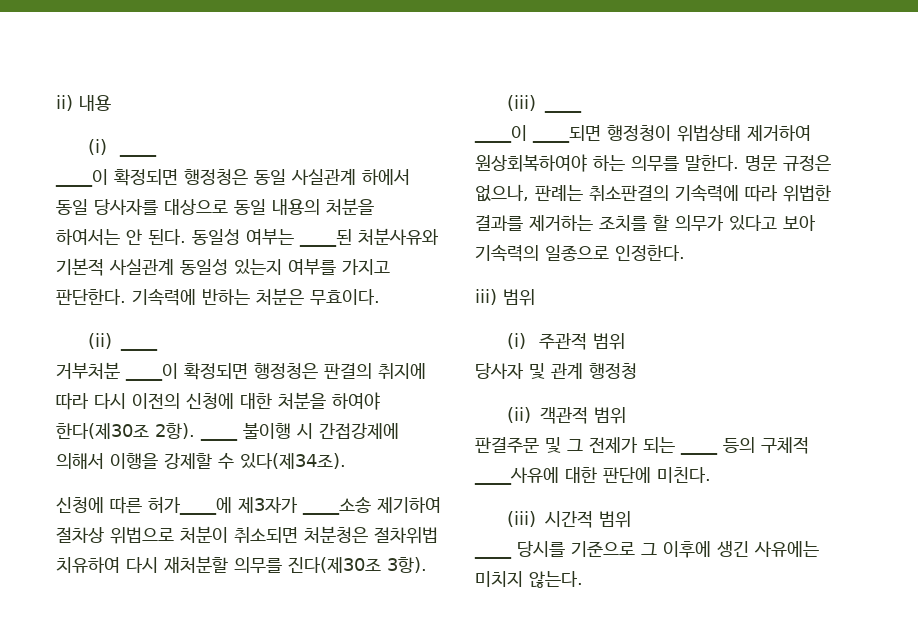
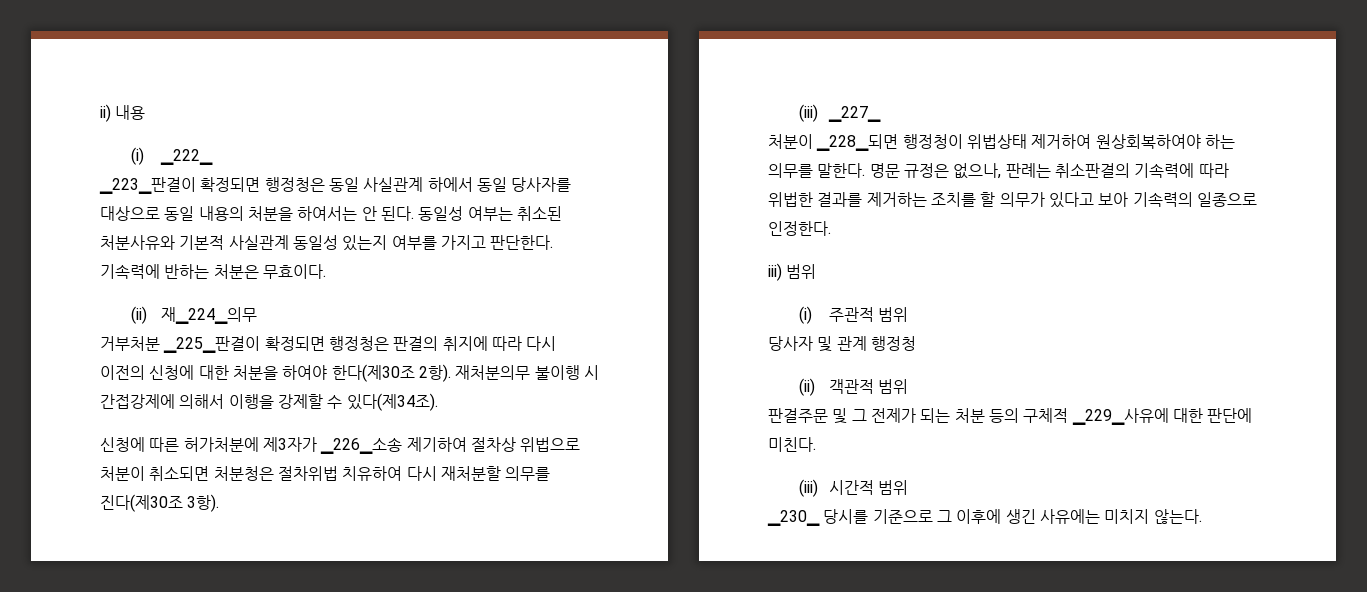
[119,153,158,157] [55,169,108,187] ____ // ____이 -> [160,149,214,165] [99,177,196,194] ▁222▁ // ▁223▁판결이
[299,229,352,247] ____된 -> [516,206,562,221] 취소된
[120,347,159,351] ____ -> [161,307,258,324] 재▁224▁의무
[125,363,178,381] ____이 -> [163,336,261,353] ▁225▁판결이
[200,437,238,441] ____ -> [455,365,531,380] 재처분의무
[148,496,371,515] 허가____에 제3자가 ____소송 -> [183,437,403,454] 허가처분에 제3자가 ▁226▁소송
[544,109,583,113] [474,125,601,143] ____ // ____이 ____되면 -> [828,106,882,122] [768,134,899,151] ▁227▁ // 처분이 ▁228▁되면
[680,451,718,455] ____ -> [954,408,985,423] 처분
[474,467,559,485] ____사유에 -> [1071,408,1169,425] ▁229▁사유에
[474,555,512,559] ____ -> [767,510,820,526] ▁230▁

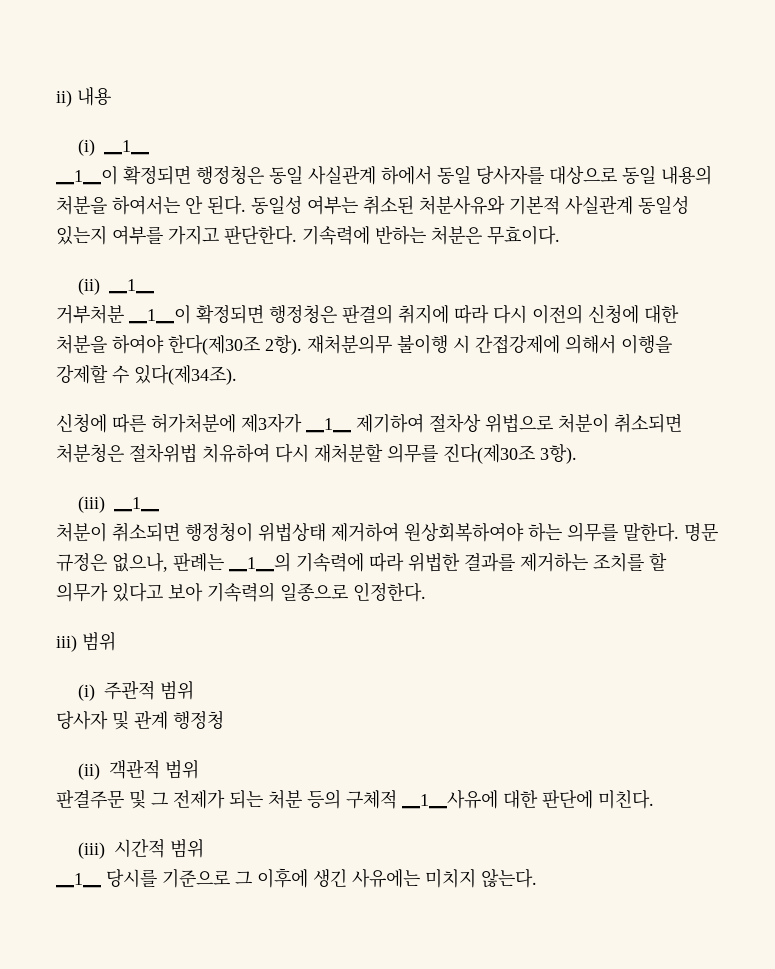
[160,149,214,165] [99,177,196,194] ▁222▁ // ▁223▁판결이 -> [103,140,149,155] [56,166,118,185] ▁1▁ // ▁1▁이
[161,307,258,324] 재▁224▁의무 -> [108,279,154,294] ▁1▁
[163,336,261,353] ▁225▁판결이 -> [129,305,191,324] ▁1▁이
[320,437,403,454] ▁226▁소송 -> [306,418,351,433] ▁1▁
[828,106,882,122] [768,134,899,151] ▁227▁ // 처분이 ▁228▁되면 -> [113,497,159,512] [56,522,180,542] ▁1▁ // 처분이 취소되면
[1054,163,1130,178] 취소판결의 -> [229,552,291,572] ▁1▁의
[1071,408,1169,425] ▁229▁사유에 -> [402,790,498,809] ▁1▁사유에
[767,510,820,526] ▁230▁ -> [56,873,101,888] ▁1▁

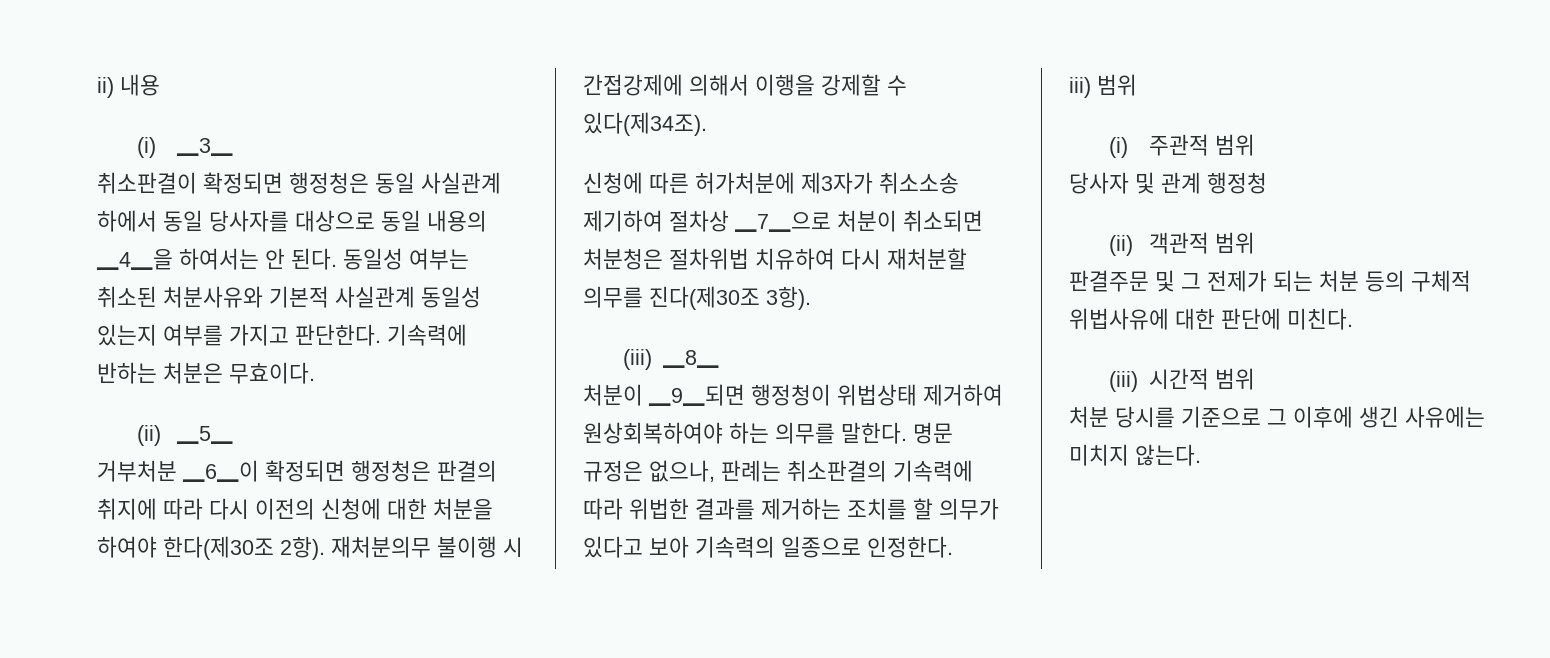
[103,140,149,155] [56,166,118,185] ▁1▁ // ▁1▁이 -> [176,138,233,156] [97,172,197,194] ▁3▁ // 취소판결이
[56,195,107,215] 처분을 -> [97,249,173,270] ▁4▁을
[108,279,154,294] ▁1▁ -> [176,426,233,444] ▁5▁
[129,305,191,324] ▁1▁이 -> [183,460,259,482] ▁6▁이
[306,418,351,433] ▁1▁ -> [879,172,959,194] 취소소송
[485,414,553,433] 위법으로 -> [735,212,831,232] ▁7▁으로
[113,497,159,512] [56,522,180,542] ▁1▁ // 처분이 취소되면 -> [662,350,719,368] [583,384,745,406] ▁8▁ // 처분이 ▁9▁되면
[229,552,291,572] ▁1▁의 -> [787,460,887,482] 취소판결의
[402,790,498,809] ▁1▁사유에 -> [1069,308,1169,330] 위법사유에
[56,873,101,888] ▁1▁ -> [1069,406,1109,428] 처분

